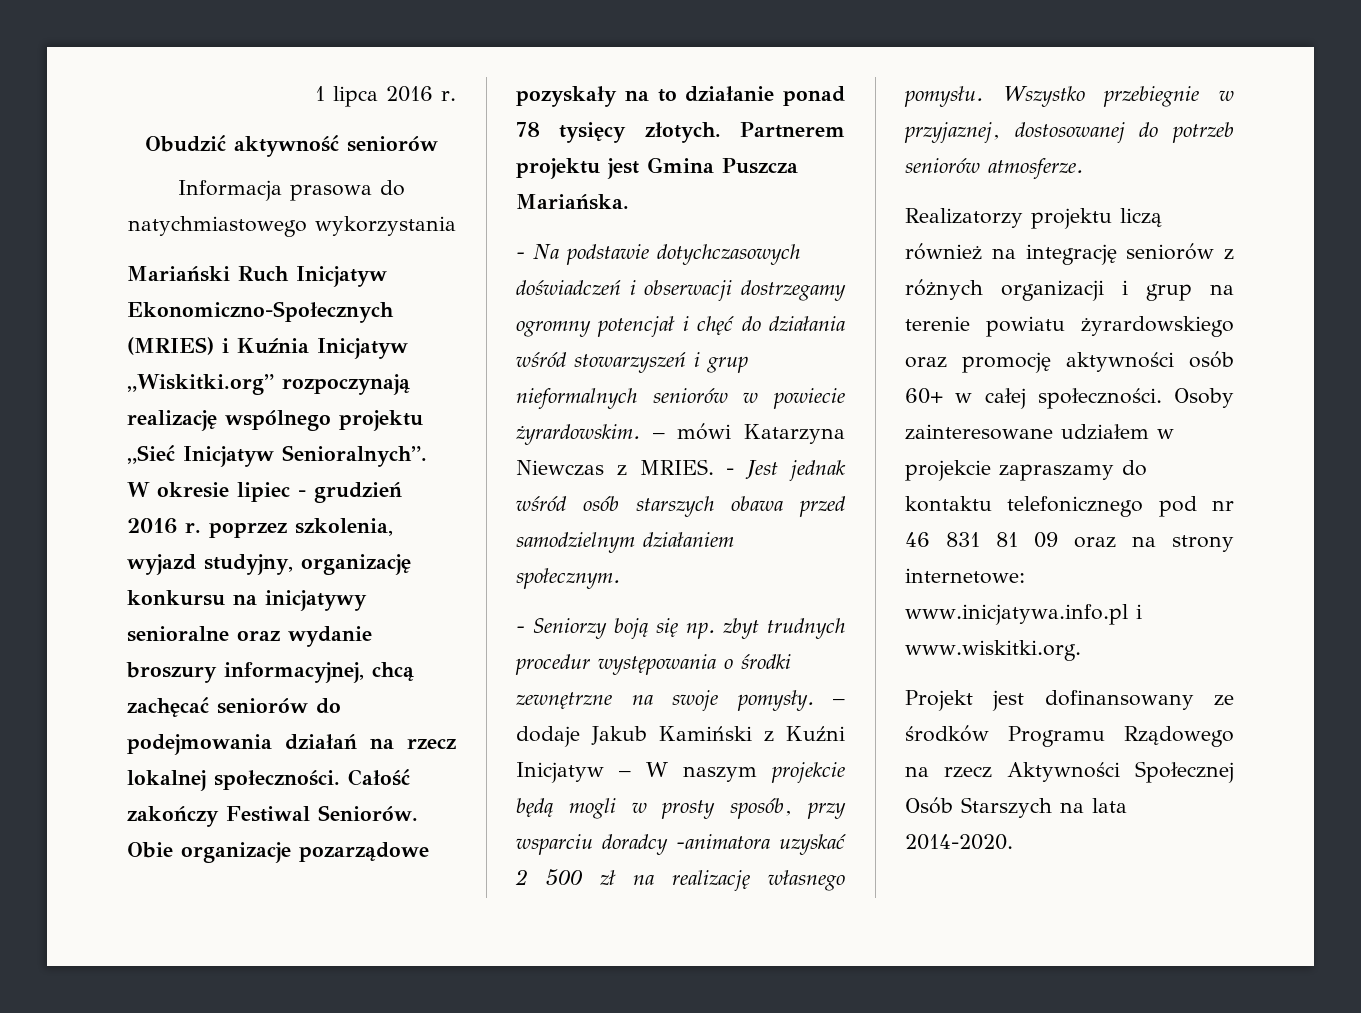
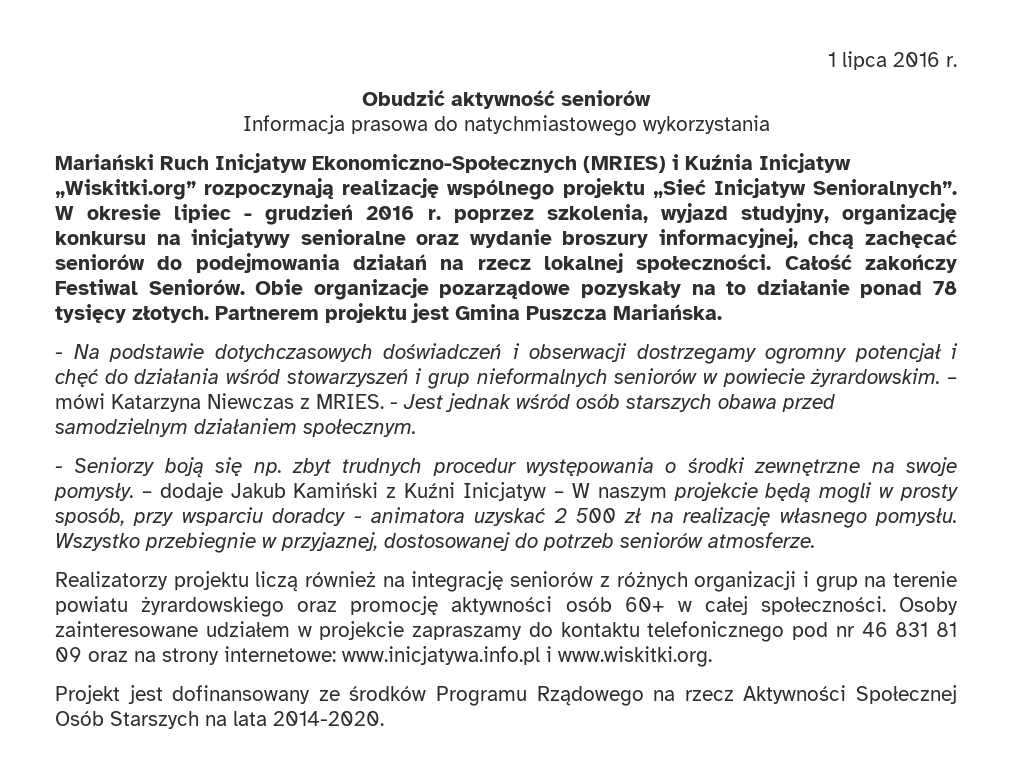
[676,834,770,849] -animatora -> [353,507,465,523] - animatora

